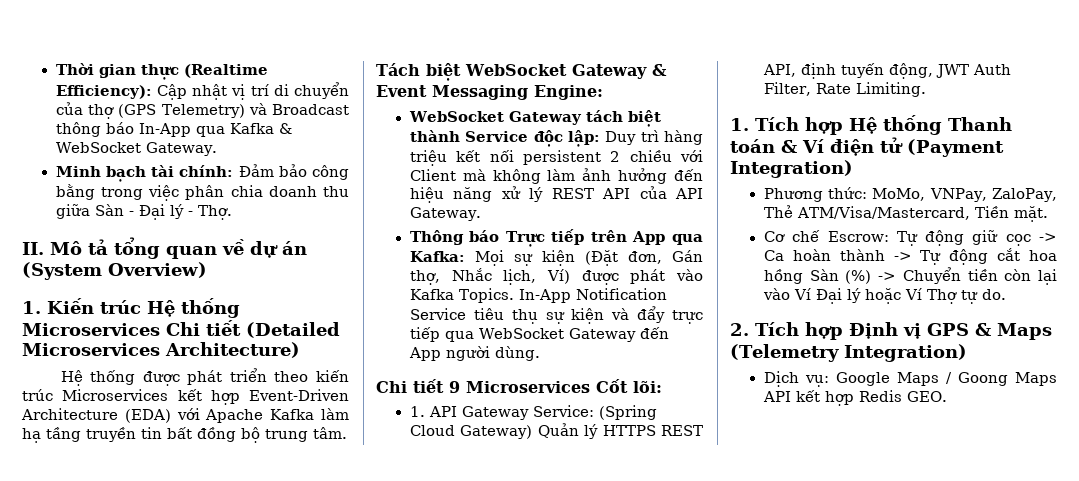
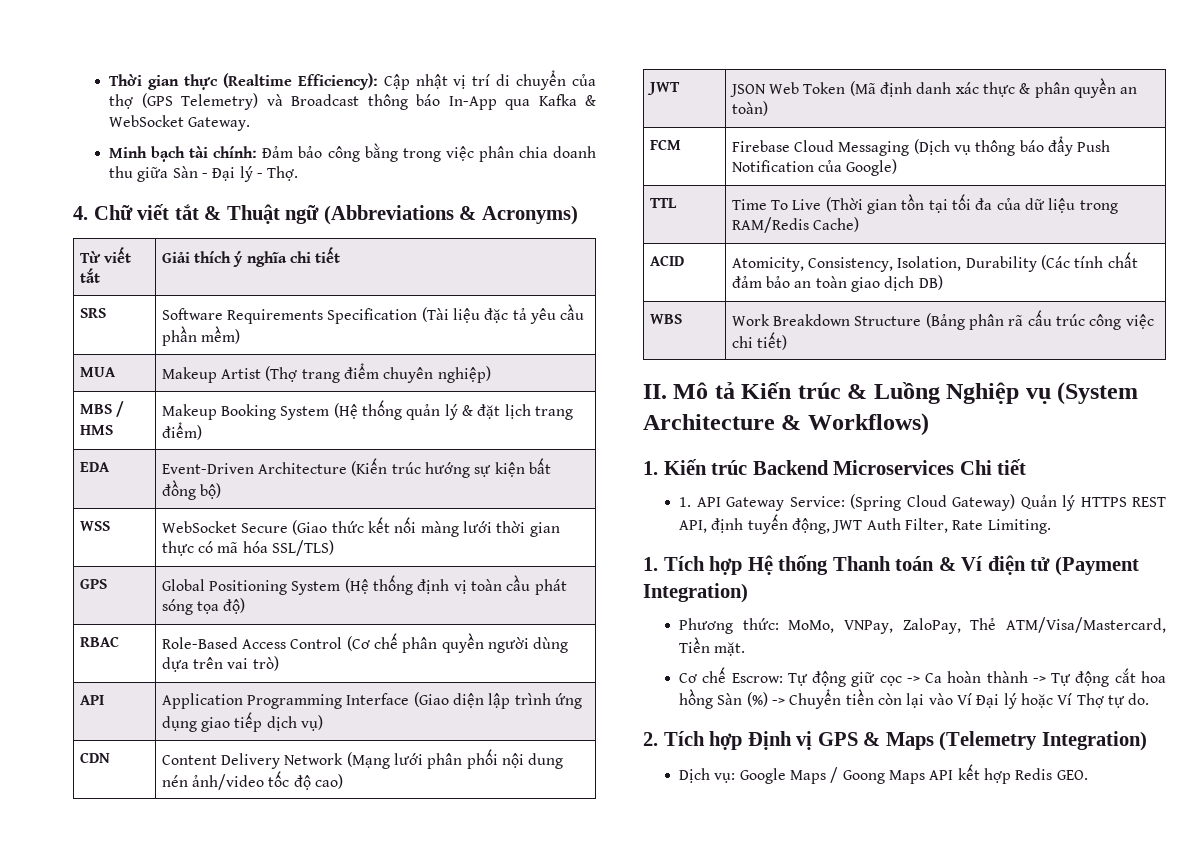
[22,237,307,259] [22,262,207,280] II. Mô tả tổng quan về dự án (System Overview) -> [73,204,578,225] [79,247,132,263] [79,268,100,283] [161,247,341,267] [79,308,106,318] [161,304,585,324] [161,326,241,346] [79,367,116,377] [161,363,491,383] [79,401,125,417] [79,425,113,435] [161,400,573,420] [161,422,202,440] [79,462,110,472] [161,458,552,478] [161,480,222,500] [79,521,110,531] [161,517,560,537] [161,540,335,556] [79,579,107,589] [161,575,567,595] [161,598,246,615] [79,636,119,647] [161,633,569,653] [161,656,279,672] [79,695,104,705] [161,692,583,709] [161,712,324,732] [79,752,110,763] [161,749,564,769] [161,771,344,790] [646,82,680,95] [729,78,1138,98] [731,101,768,116] [649,139,681,150] [731,136,1111,156] [731,159,898,176] [649,198,677,208] [731,194,1118,214] [731,217,860,233] [649,255,684,266] [731,252,1138,272] [731,275,943,292] [649,314,682,324] [731,310,1154,330] [731,332,788,350] [643,382,1139,405] [643,413,929,436] 4. Chữ viết tắt & Thuật ngữ (Abbreviations & Acronyms) // Từ viết tắt | Giải thích ý nghĩa chi tiết // SRS | Software Requirements Specification (Tài liệu đặc tả yêu cầu phần mềm) // MUA | Makeup Artist (Thợ trang điểm chuyên nghiệp) // MBS / HMS | Makeup Booking System (Hệ thống quản lý & đặt lịch trang điểm) // EDA | Event-Driven Architecture (Kiến trúc hướng sự kiện bất đồng bộ) // WSS | WebSocket Secure (Giao thức kết nối màng lưới thời gian thực có mã hóa SSL/TLS) // GPS | Global Positioning System (Hệ thống định vị toàn cầu phát sóng tọa độ) // RBAC | Role-Based Access Control (Cơ chế phân quyền người dùng dựa trên vai trò) // API | Application Programming Interface (Giao diện lập trình ứng dụng giao tiếp dịch vụ) // CDN | Content Delivery Network (Mạng lưới phân phối nội dung nén ảnh/video tốc độ cao) // JWT | JSON Web Token (Mã định danh xác thực & phân quyền an toàn) // FCM | Firebase Cloud Messaging (Dịch vụ thông báo đẩy Push Notification của Google) // TTL | Time To Live (Thời gian tồn tại tối đa của dữ liệu trong RAM/Redis Cache) // ACID | Atomicity, Consistency, Isolation, Durability (Các tính chất đảm bảo an toàn giao dịch DB) // WBS | Work Breakdown Structure (Bảng phân rã cấu trúc công việc chi tiết) // II. Mô tả Kiến trúc & Luồng Nghiệp vụ (System Architecture & Workflows)
[147,298,240,318] Hệ thống -> [752,460,829,475] Backend
[246,322,340,338] [22,342,300,358] [60,368,349,386] [22,389,349,405] [21,408,350,423] [22,427,347,443] [376,63,667,81] [376,85,603,100] [408,110,661,127] [409,130,703,147] [409,150,703,166] [409,168,703,184] [409,186,703,203] [409,207,481,221] [409,229,703,247] [409,250,703,266] [409,268,703,285] [409,288,667,303] [409,306,703,324] [409,327,669,342] [408,346,540,361] [376,379,662,393] (Detailed Microservices Architecture) // Hệ thống được phát triển theo kiến trúc Microservices kết hợp Event-Driven Architecture (EDA) với Apache Kafka làm hạ tầng truyền tin bất đồng bộ trung tâm. // Tách biệt WebSocket Gateway & Event Messaging Engine: // WebSocket Gateway tách biệt thành Service độc lập: Duy trì hàng triệu kết nối persistent 2 chiều với Client mà không làm ảnh hưởng đến hiệu năng xử lý REST API của API Gateway. // Thông báo Trực tiếp trên App qua Kafka: Mọi sự kiện (Đặt đơn, Gán thợ, Nhắc lịch, Ví) được phát vào Kafka Topics. In-App Notification Service tiêu thụ sự kiện và đẩy trực tiếp qua WebSocket Gateway đến App người dùng. // Chi tiết 9 Microservices Cốt lõi: -> (1027, 467) none

